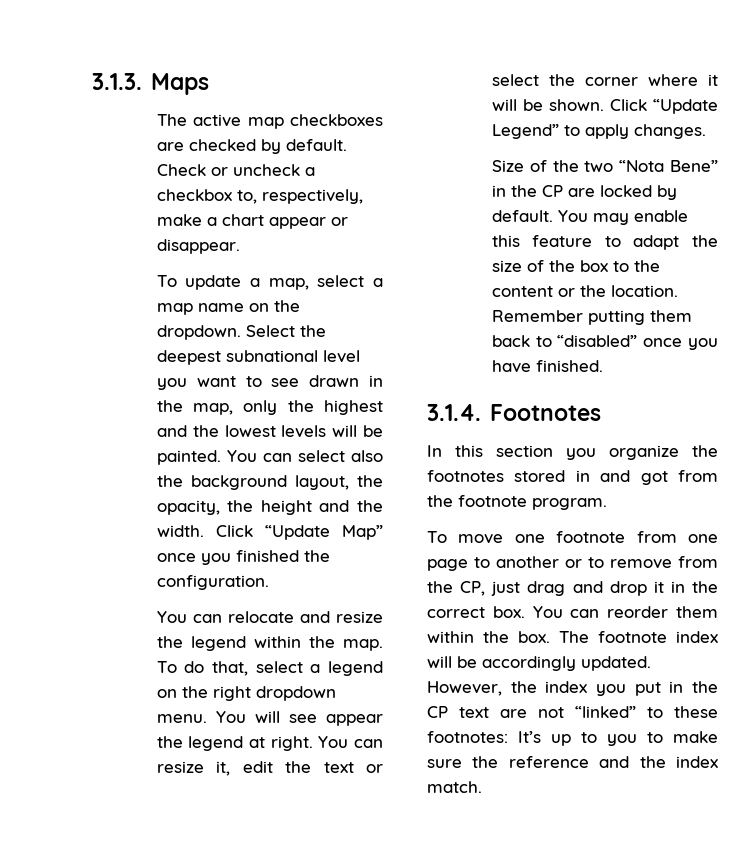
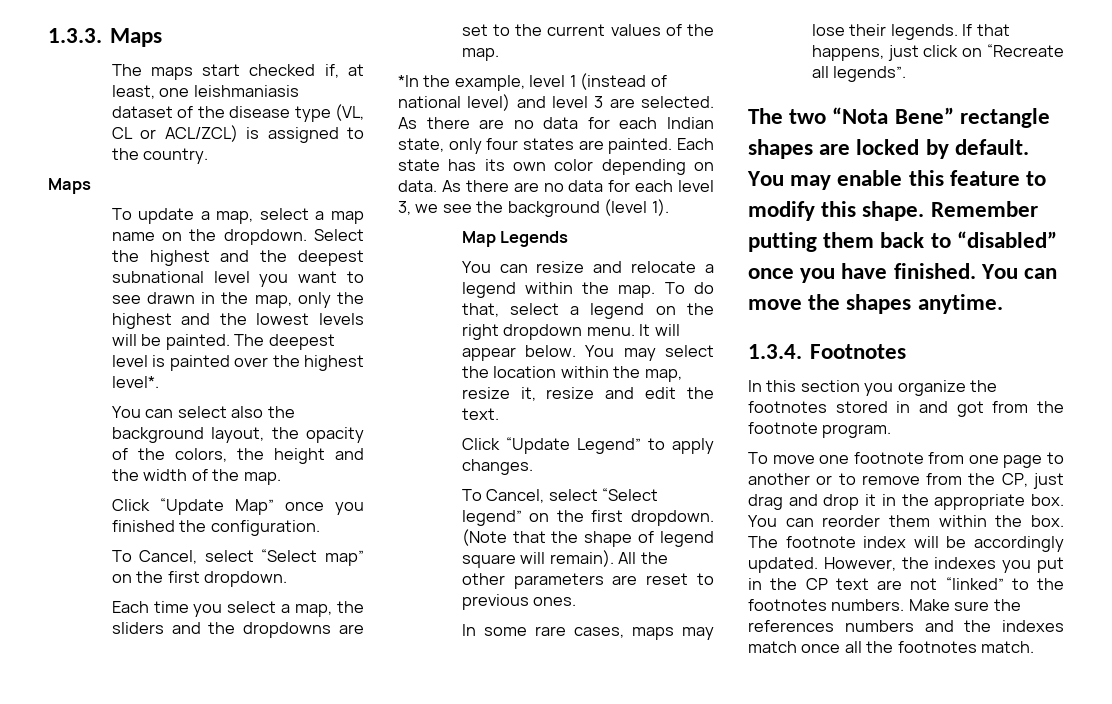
[92,73,142,90] 3.1.3. -> [48,28,102,43] 1.3.3.
[193,114,383,129] [156,139,347,154] [156,164,315,176] [156,189,363,204] [156,214,348,229] [156,239,240,254] active map checkboxes are checked by default. Check or uncheck a checkbox to, respectively, make a chart appear or disappear. -> [150,64,364,80] [111,85,299,99] [111,104,364,122] [111,125,364,143] [111,148,209,164] [48,178,91,194] maps start checked if, at least, one leishmaniasis dataset of the disease type (VL, CL or ACL/ZCL) is assigned to the country. // Maps
(326, 331) none -> [149,250,288,266] highest and the
(221, 457) none -> [234,334,335,350] [111,355,364,371] [111,376,159,388] The deepest level is painted over the highest level*. //
[156,500,384,515] [156,525,204,537] opacity, the height and the width. -> [306,427,364,443] [111,448,364,464] [111,469,281,485] opacity of the colors, the height and the width of the map. //
[156,611,384,623] [156,636,183,648] You can relocate and resize the -> [111,549,364,566] [111,571,288,587] [111,601,364,617] [111,622,364,638] [461,24,714,36] [461,48,499,61] [398,73,667,91] [398,94,714,111] [398,117,714,129] [398,138,714,154] [398,159,714,175] [398,180,714,192] [398,199,669,217] [461,231,569,247] [461,261,714,273] To Cancel, select “Select map” on the first dropdown. // Each time you select a map, the sliders and the dropdowns are set to the current values of the map. // *In the example, level 1 (instead of national level) and level 3 are selected. As there are no data for each Indian state, only four states are painted. Each state has its own color depending on data. As there are no data for each level 3, we see the background (level 1). // Map Legends // You can resize and relocate a
[215,711,384,726] [156,736,383,751] [156,761,384,776] [491,74,718,86] [491,99,604,111] You will see appear the legend at right. You can resize it, edit the text or select the corner where it will be shown. -> [639,324,680,336] [461,345,714,361] [461,366,682,382] [461,387,714,401] [461,408,499,420] It will appear below. You may select the location within the map, resize it, resize and edit the text. //
[491,160,718,172] [491,185,563,197] Size of the two “Nota Bene” in the CP -> [461,488,659,503] [461,510,714,526] [461,529,714,547] [461,550,668,568] [461,573,714,589] [461,594,577,610] [461,624,714,640] [811,24,1010,40] [811,44,1064,61] [811,66,907,82] [748,107,1050,128] [748,139,813,159] To Cancel, select “Select legend” on the first dropdown. (Note that the shape of legend square will remain). All the other parameters are reset to previous ones. // In some rare cases, maps may lose their legends. If that happens, just click on “Recreate all legends”. // The two “Nota Bene” rectangle shapes
[633,235,718,250] [491,260,660,272] [491,285,678,297] adapt the size of the box to the content or the location. -> [748,201,925,221] modify this shape.
[427,404,481,421] // 3.1.4. -> [980,264,1058,279] [748,294,1003,314] [748,344,802,359] You can move the shapes anytime. // 1.3.4.
[427,607,485,618] correct -> [934,494,1026,510] appropriate
[545,681,588,693] index -> [934,557,997,569] indexes
[674,706,718,718] [427,731,718,746] [427,756,718,768] these footnotes: It’s up to you to make sure the reference and the index -> [1037,578,1064,590] [748,599,1021,611] [748,620,1064,632] [748,641,977,653] the footnotes numbers. Make sure the references numbers and the indexes match once all the footnotes

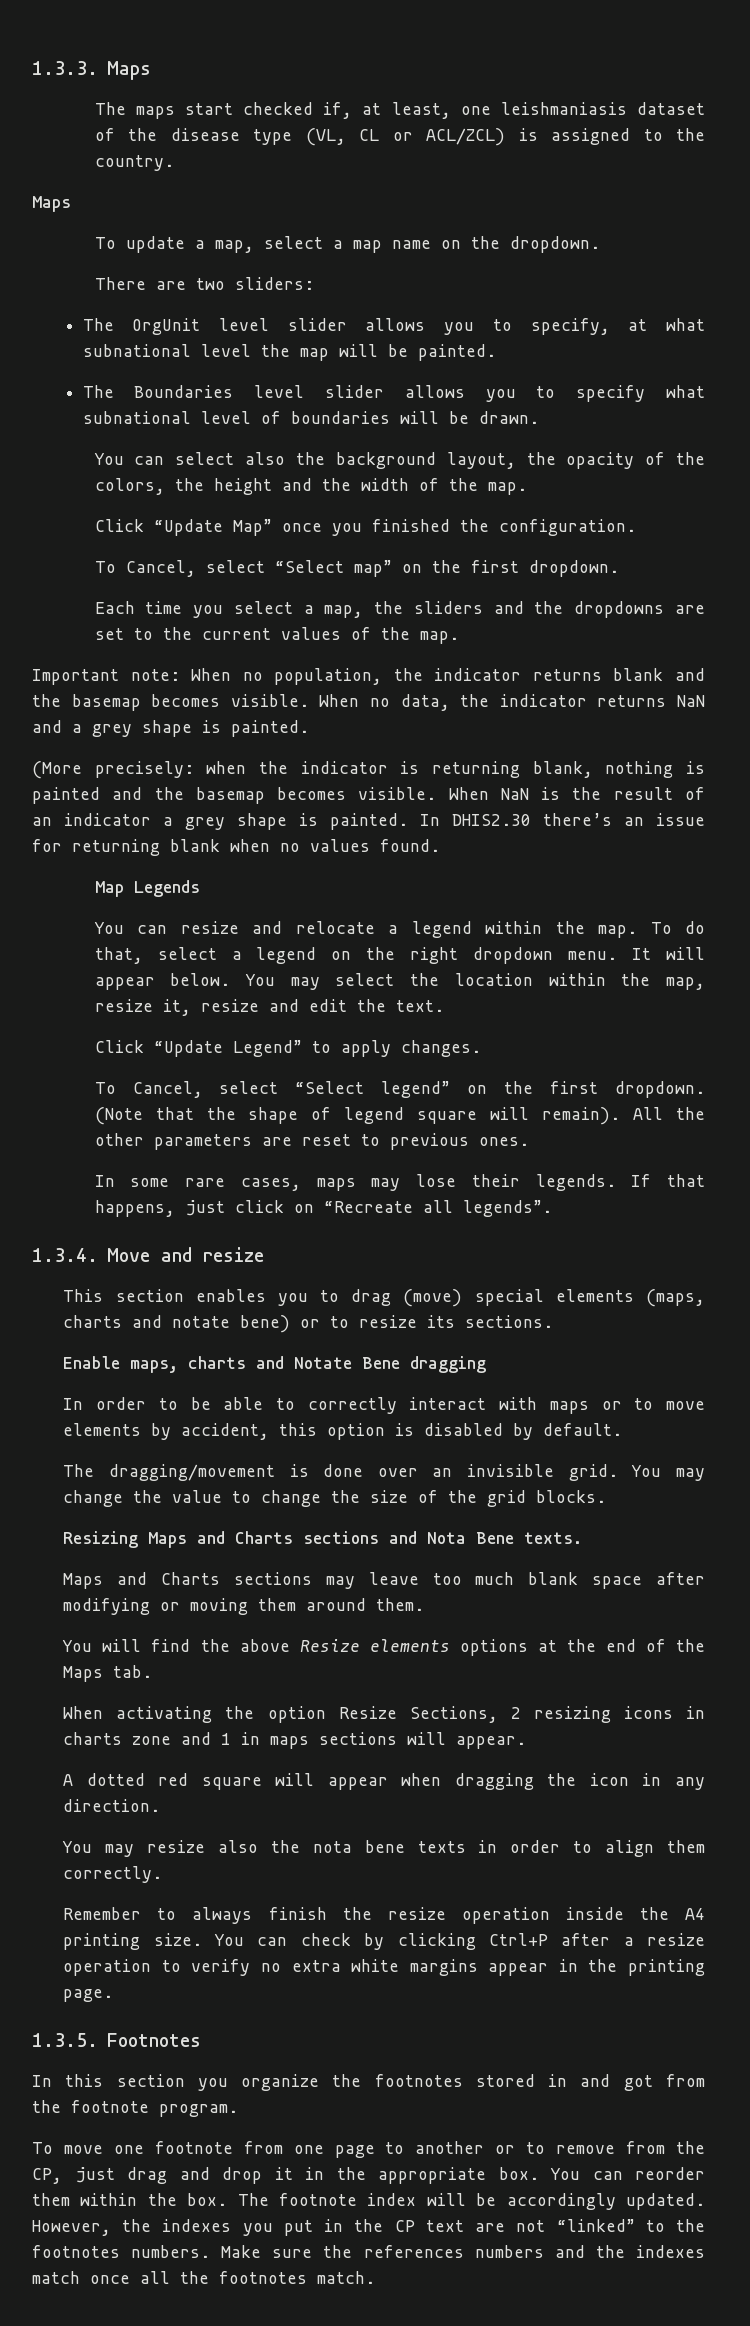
[314,229,364,241] [111,250,364,266] [111,271,364,287] [111,292,364,308] [111,313,364,329] [111,334,335,350] [111,355,364,371] [111,376,159,388] Select the highest and the deepest subnational level you want to see drawn in the map, only the highest and the lowest levels will be painted. The deepest level is painted over the highest level*. -> [94,277,314,290] [82,318,705,335] [82,344,496,361] [82,385,705,402] [82,411,539,424] // There are two sliders: // The OrgUnit level slider allows you to specify, at what subnational level the map will be painted. // The Boundaries level slider allows you to specify what subnational level of boundaries will be drawn.
[398,73,667,91] [398,94,714,111] [398,117,714,129] [398,138,714,154] [398,159,714,175] [398,180,714,192] [398,199,669,217] *In the example, level 1 (instead of national level) and level 3 are selected. As there are no data for each Indian state, only four states are painted. Each state has its own color depending on data. As there are no data for each level 3, we see the background (level 1). -> [32,668,705,685] [32,694,706,711] [32,720,309,737] [32,761,705,779] [32,787,705,804] [32,813,705,830] [32,839,440,856] Important note: When no population, the indicator returns blank and the basemap becomes visible. When no data, the indicator returns NaN and a grey shape is painted. // (More precisely: when the indicator is returning blank, nothing is painted and the basemap becomes visible. When NaN is the result of an indicator a grey shape is painted. In DHIS2.30 there’s an issue for returning blank when no values found.
[748,107,1050,128] [748,139,1029,159] [747,170,1047,190] [748,201,1038,221] [748,231,1057,252] [748,263,1058,283] [748,294,1003,314] [748,344,802,359] The two “Nota Bene” rectangle shapes are locked by default. You may enable this feature to modify this shape. Remember putting them back to “disabled” once you have finished. You can move the shapes anytime. // 1.3.4. -> [32,1247,264,1262] [63,1289,705,1307] [63,1315,554,1333] [63,1356,487,1373] [63,1397,705,1414] [63,1423,623,1440] [63,1464,706,1481] [63,1490,607,1507] [63,1531,583,1548] [63,1572,705,1589] [63,1598,425,1615] [62,1639,705,1656] [63,1665,153,1682] [63,1706,705,1723] [63,1732,527,1749] [63,1773,706,1790] [63,1799,161,1812] [62,1840,705,1857] [63,1866,163,1883] [63,1907,706,1924] [63,1933,705,1950] [63,1959,706,1976] [63,1989,114,2002] [32,2033,98,2047] 1.3.4. Move and resize // This section enables you to drag (move) special elements (maps, charts and notate bene) or to resize its sections. // Enable maps, charts and Notate Bene dragging // In order to be able to correctly interact with maps or to move elements by accident, this option is disabled by default. // The dragging/movement is done over an invisible grid. You may change the value to change the size of the grid blocks. // Resizing Maps and Charts sections and Nota Bene texts. // Maps and Charts sections may leave too much blank space after modifying or moving them around them. // You will find the above Resize elements options at the end of the Maps tab. // When activating the option Resize Sections, 2 resizing icons in charts zone and 1 in maps sections will appear. // A dotted red square will appear when dragging the icon in any direction. // You may resize also the nota bene texts in order to align them correctly. // Remember to always finish the resize operation inside the A4 printing size. You can check by clicking Ctrl+P after a resize operation to verify no extra white margins appear in the printing page. // 1.3.5.

